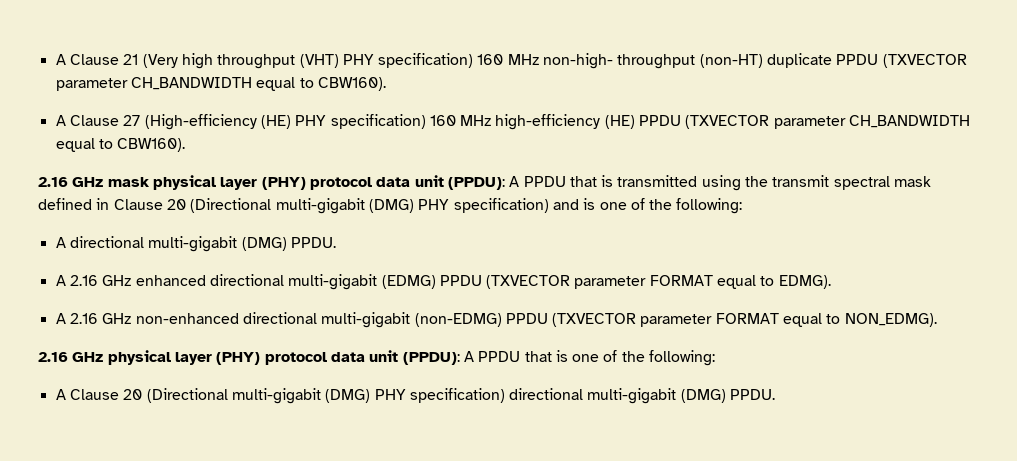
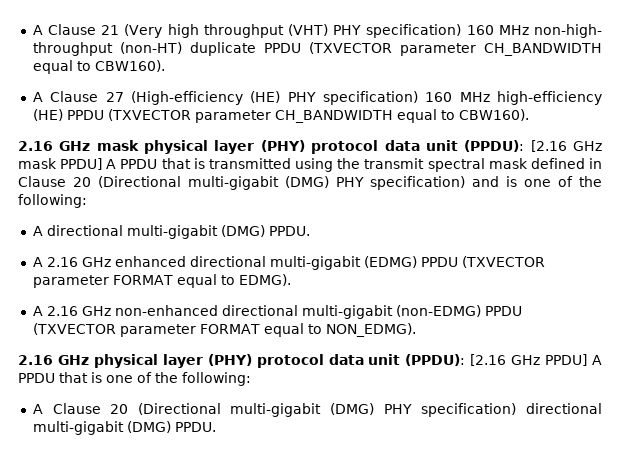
(505, 183) none -> [530,140,602,152] [18,158,103,170] [2.16 GHz mask PPDU]
(460, 358) none -> [470,354,588,366] [2.16 GHz PPDU]

